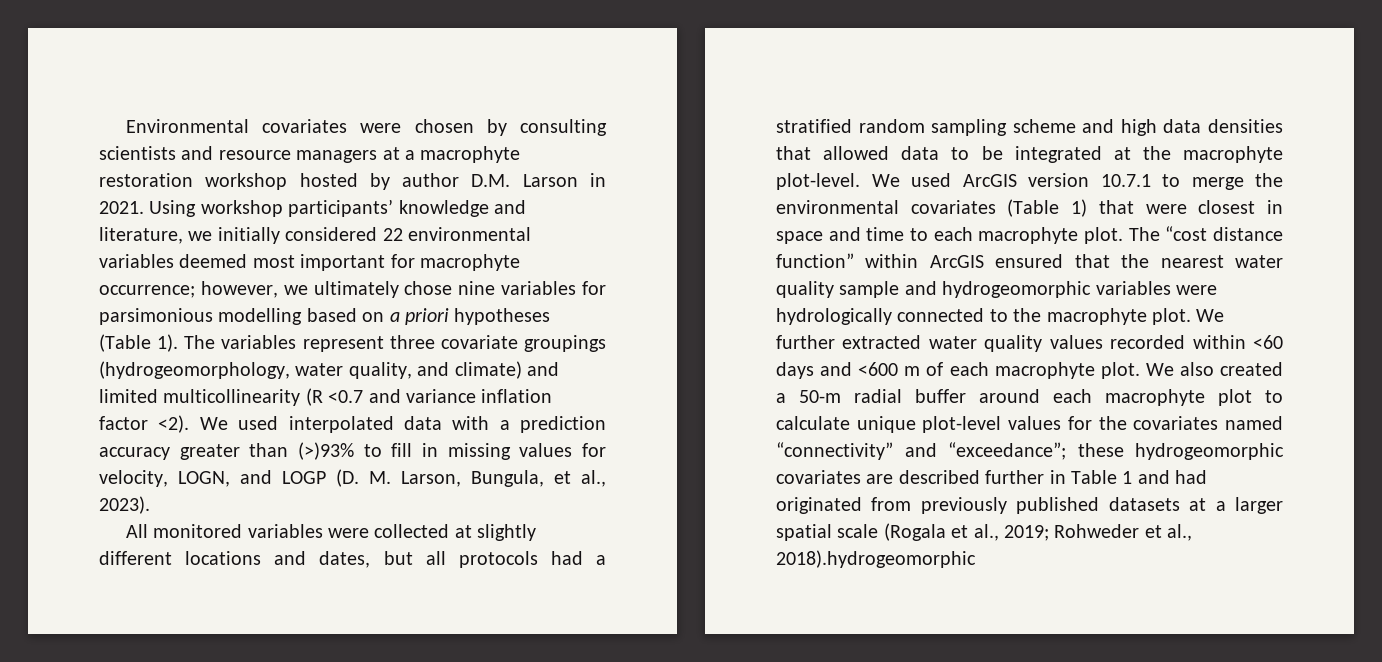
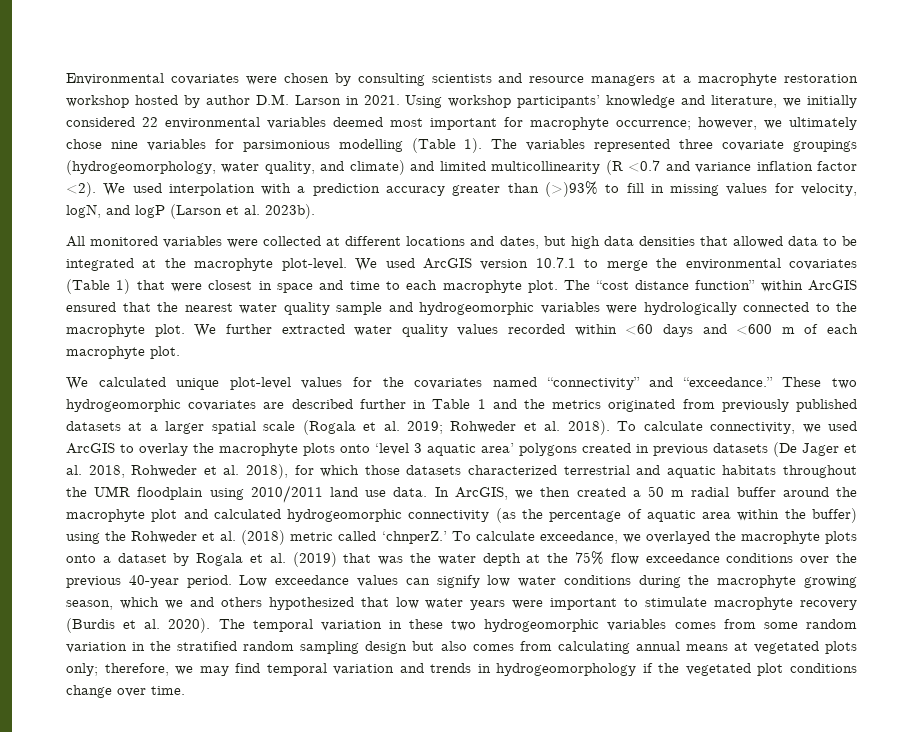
[306,308,551,325] based on a priori hypotheses -> (403, 145) none
[302,336,384,352] represent -> [594,139,671,152] represented
[288,416,442,433] interpolated data -> [168,183,255,196] interpolation
[178,469,606,487] [99,496,150,514] LOGN, and LOGP (D. M. Larson, Bungula, et al., 2023). -> [66,204,315,219] logN, and logP (Larson et al. 2023b).
[477,524,537,541] slightly -> (341, 241) none
[425,551,606,568] [776,119,1115,136] all protocols had a stratified random sampling scheme and -> (566, 241) none
[1145,362,1283,376] [776,389,1283,406] [776,416,850,430] We also created a 50-m radial buffer around each macrophyte plot to calculate -> [66,377,166,390] // We calculated
[948,442,1124,460] “exceedance”; these -> [682,377,858,389] “exceedance.” These two
[1175,470,1208,484] had -> [523,399,602,409] the metrics
[973,524,999,541] al., -> [383,421,400,431] al.
[1167,524,1193,541] [776,550,976,568] al., 2018).hydrogeomorphic -> [544,420,858,435] [66,442,857,457] [66,464,858,479] [66,485,858,503] [66,508,858,523] [66,530,857,545] [66,551,857,567] [66,575,858,588] [66,597,857,610] [66,618,857,633] [66,641,857,654] [66,663,857,676] [66,685,185,698] al. 2018). To calculate connectivity, we used ArcGIS to overlay the macrophyte plots onto ‘level 3 aquatic area’ polygons created in previous datasets (De Jager et al. 2018, Rohweder et al. 2018), for which those datasets characterized terrestrial and aquatic habitats throughout the UMR floodplain using 2010/2011 land use data. In ArcGIS, we then created a 50 m radial buffer around the macrophyte plot and calculated hydrogeomorphic connectivity (as the percentage of aquatic area within the buffer) using the Rohweder et al. (2018) metric called ‘chnperZ.’ To calculate exceedance, we overlayed the macrophyte plots onto a dataset by Rogala et al. (2019) that was the water depth at the 75% flow exceedance conditions over the previous 40-year period. Low exceedance values can signify low water conditions during the macrophyte growing season, which we and others hypothesized that low water years were important to stimulate macrophyte recovery (Burdis et al. 2020). The temporal variation in these two hydrogeomorphic variables comes from some random variation in the stratified random sampling design but also comes from calculating annual means at vegetated plots only; therefore, we may find temporal variation and trends in hydrogeomorphology if the vegetated plot conditions change over time.

